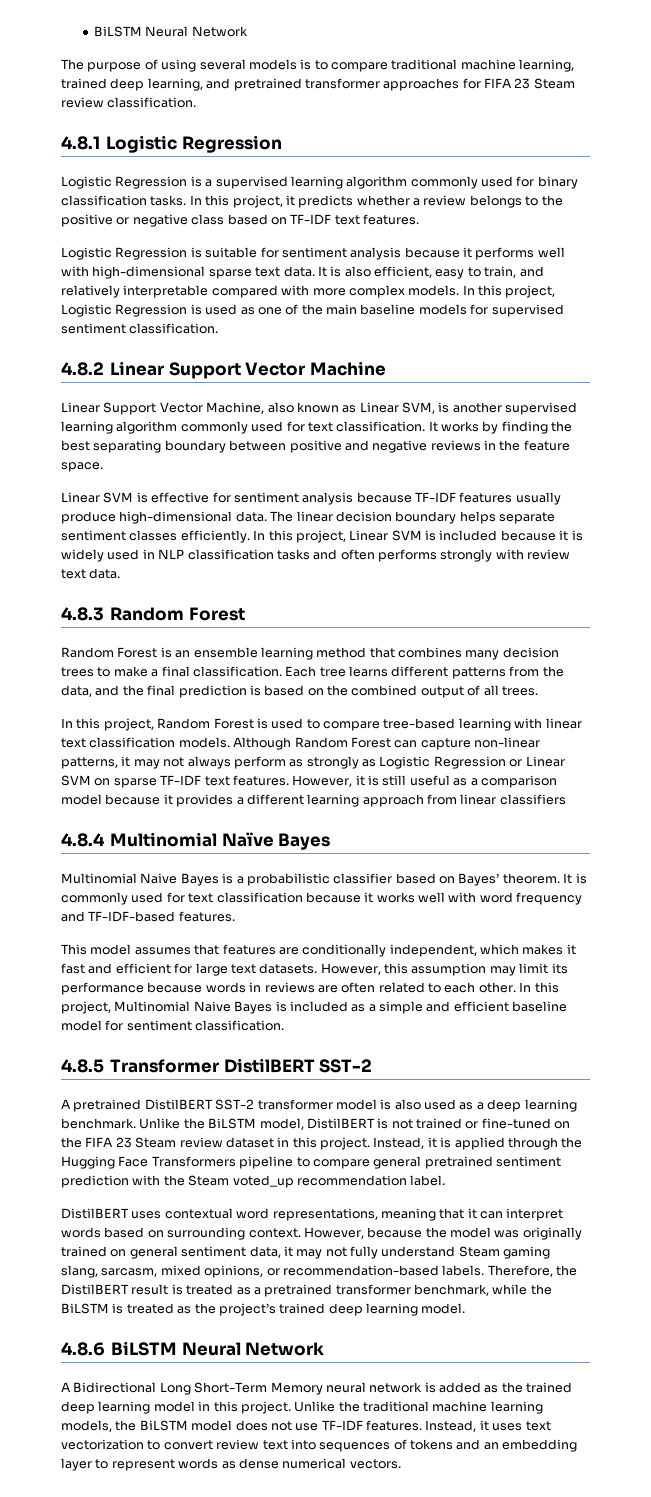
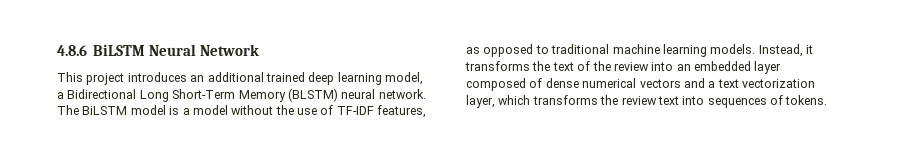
[93,26,248,37] [61,59,575,72] [61,78,575,91] [61,97,197,108] [61,135,282,153] [61,176,578,189] [61,195,563,208] [61,214,419,227] [61,247,565,260] [61,266,544,279] [61,285,556,298] [61,304,564,317] [61,323,219,334] [61,361,387,379] [61,402,578,415] [61,421,573,434] [61,440,570,453] [61,462,103,472] [61,492,561,505] [61,511,555,524] [61,530,583,543] [61,549,571,562] [61,568,121,579] [61,607,245,621] [61,647,559,660] [61,666,564,679] [61,685,538,698] [61,718,582,731] [61,737,540,750] [61,756,565,769] [61,775,557,788] [61,794,566,807] [61,832,331,850] [61,873,587,886] [61,892,583,905] [61,911,235,922] [61,944,576,957] [61,963,568,976] [61,982,559,995] [61,1001,568,1014] [61,1020,285,1031] [61,1058,373,1073] [61,1099,577,1112] [61,1118,571,1130] [61,1137,583,1150] [61,1156,561,1169] [61,1175,446,1188] [61,1208,564,1221] [61,1227,582,1240] [61,1246,551,1259] [61,1265,577,1278] [61,1284,552,1297] [61,1303,466,1316] [61,1341,325,1356] [61,1382,573,1395] [61,1401,543,1414] [61,1420,551,1432] [61,1439,213,1450] BiLSTM Neural Network // The purpose of using several models is to compare traditional machine learning, trained deep learning, and pretrained transformer approaches for FIFA 23 Steam review classification. // 4.8.1 Logistic Regression // Logistic Regression is a supervised learning algorithm commonly used for binary classification tasks. In this project, it predicts whether a review belongs to the positive or negative class based on TF-IDF text features. // Logistic Regression is suitable for sentiment analysis because it performs well with high-dimensional sparse text data. It is also efficient, easy to train, and relatively interpretable compared with more complex models. In this project, Logistic Regression is used as one of the main baseline models for supervised sentiment classification. // 4.8.2 Linear Support Vector Machine // Linear Support Vector Machine, also known as Linear SVM, is another supervised learning algorithm commonly used for text classification. It works by finding the best separating boundary between positive and negative reviews in the feature space. // Linear SVM is effective for sentiment analysis because TF-IDF features usually produce high-dimensional data. The linear decision boundary helps separate sentiment classes efficiently. In this project, Linear SVM is included because it is widely used in NLP classification tasks and often performs strongly with review text data. // 4.8.3 Random Forest // Random Forest is an ensemble learning method that combines many decision trees to make a final classification. Each tree learns different patterns from the data, and the final prediction is based on the combined output of all trees. // In this project, Random Forest is used to compare tree-based learning with linear text classification models. Although Random Forest can capture non-linear patterns, it may not always perform as strongly as Logistic Regression or Linear SVM on sparse TF-IDF text features. However, it is still useful as a comparison model because it provides a different learning approach from linear classifiers // 4.8.4 Multinomial Naïve Bayes // Multinomial Naive Bayes is a probabilistic classifier based on Bayes’ theorem. It is commonly used for text classification because it works well with word frequency and TF-IDF-based features. // This model assumes that features are conditionally independent, which makes it fast and efficient for large text datasets. However, this assumption may limit its performance because words in reviews are often related to each other. In this project, Multinomial Naive Bayes is included as a simple and efficient baseline model for sentiment classification. // 4.8.5 Transformer DistilBERT SST-2 // A pretrained DistilBERT SST-2 transformer model is also used as a deep learning benchmark. Unlike the BiLSTM model, DistilBERT is not trained or fine-tuned on the FIFA 23 Steam review dataset in this project. Instead, it is applied through the Hugging Face Transformers pipeline to compare general pretrained sentiment prediction with the Steam voted_up recommendation label. // DistilBERT uses contextual word representations, meaning that it can interpret words based on surrounding context. However, because the model was originally trained on general sentiment data, it may not fully understand Steam gaming slang, sarcasm, mixed opinions, or recommendation-based labels. Therefore, the DistilBERT result is treated as a pretrained transformer benchmark, while the BiLSTM is treated as the project’s trained deep learning model. // 4.8.6 BiLSTM Neural Network // A Bidirectional Long Short-Term Memory neural network is added as the trained deep learning model in this project. Unlike the traditional machine learning models, the BiLSTM model does not use TF-IDF features. Instead, it uses text vectorization to convert -> [57,44,260,56] [57,72,423,85] [57,88,426,102] [57,105,427,118] [466,44,813,57] [465,61,782,74] [466,78,815,91] [466,95,619,108] 4.8.6 BiLSTM Neural Network // This project introduces an additional trained deep learning model, a Bidirectional Long Short-Term Memory (BLSTM) neural network. The BiLSTM model is a model without the use of TF-IDF features, as opposed to traditional machine learning models. Instead, it transforms the text of the review into an embedded layer composed of dense numerical vectors and a text vectorization layer, which transforms the
[410,1439,578,1452] [61,1458,401,1471] tokens and an embedding layer to represent words as dense numerical vectors. -> [785,95,828,105] tokens.

